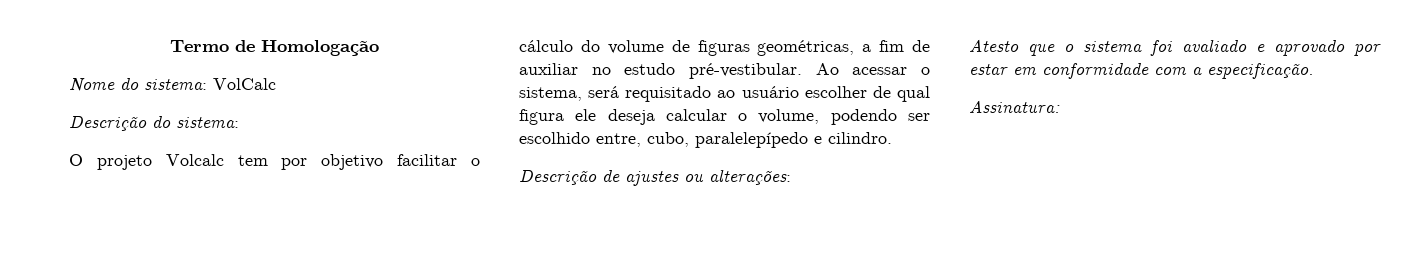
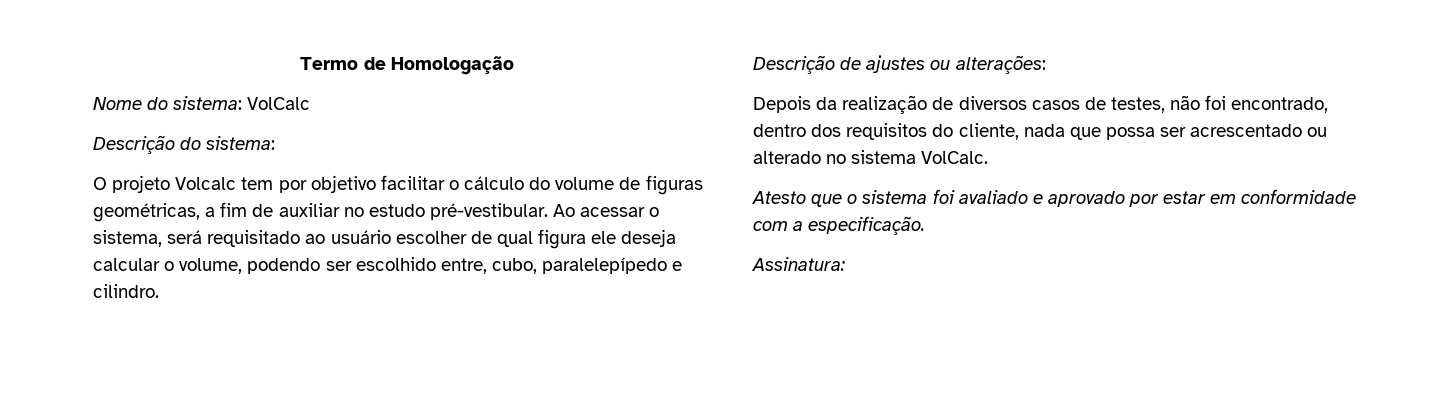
(791, 177) none -> [753,95,1329,114] [753,123,1328,140] [753,150,989,164] // Depois da realização de diversos casos de testes, não foi encontrado, dentro dos requisitos do cliente, nada que possa ser acrescentado ou alterado no sistema VolCalc.

